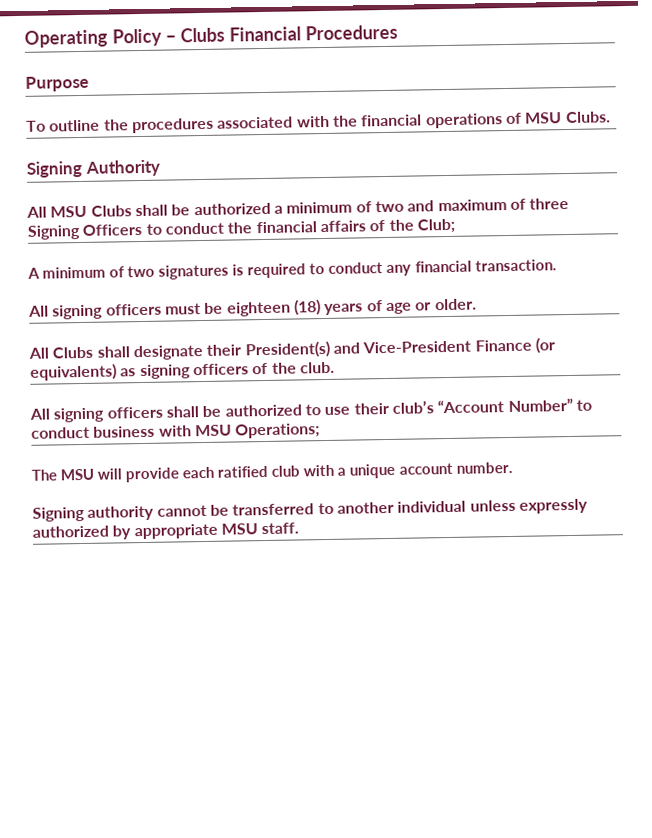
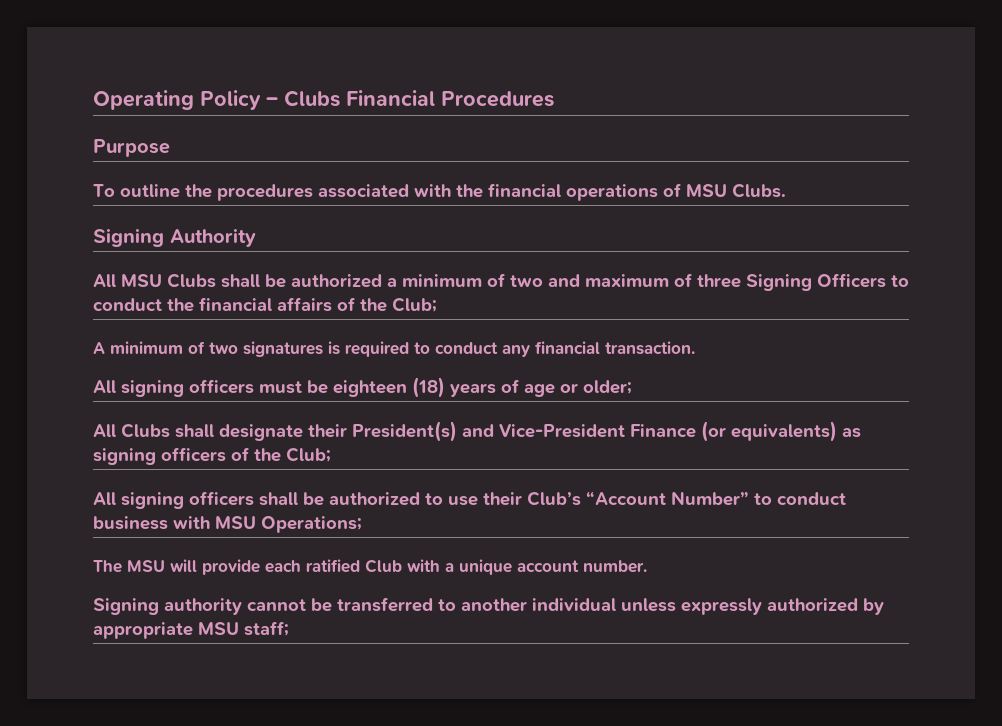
[434,298,477,311] older. -> [583,380,632,394] older;
[299,361,335,374] club. -> [286,447,331,462] Club;
[391,400,434,414] club’s -> [527,491,581,506] Club’s
[271,465,301,477] club -> [365,559,402,573] Club
[261,522,300,535] staff. -> [244,621,289,636] staff;

